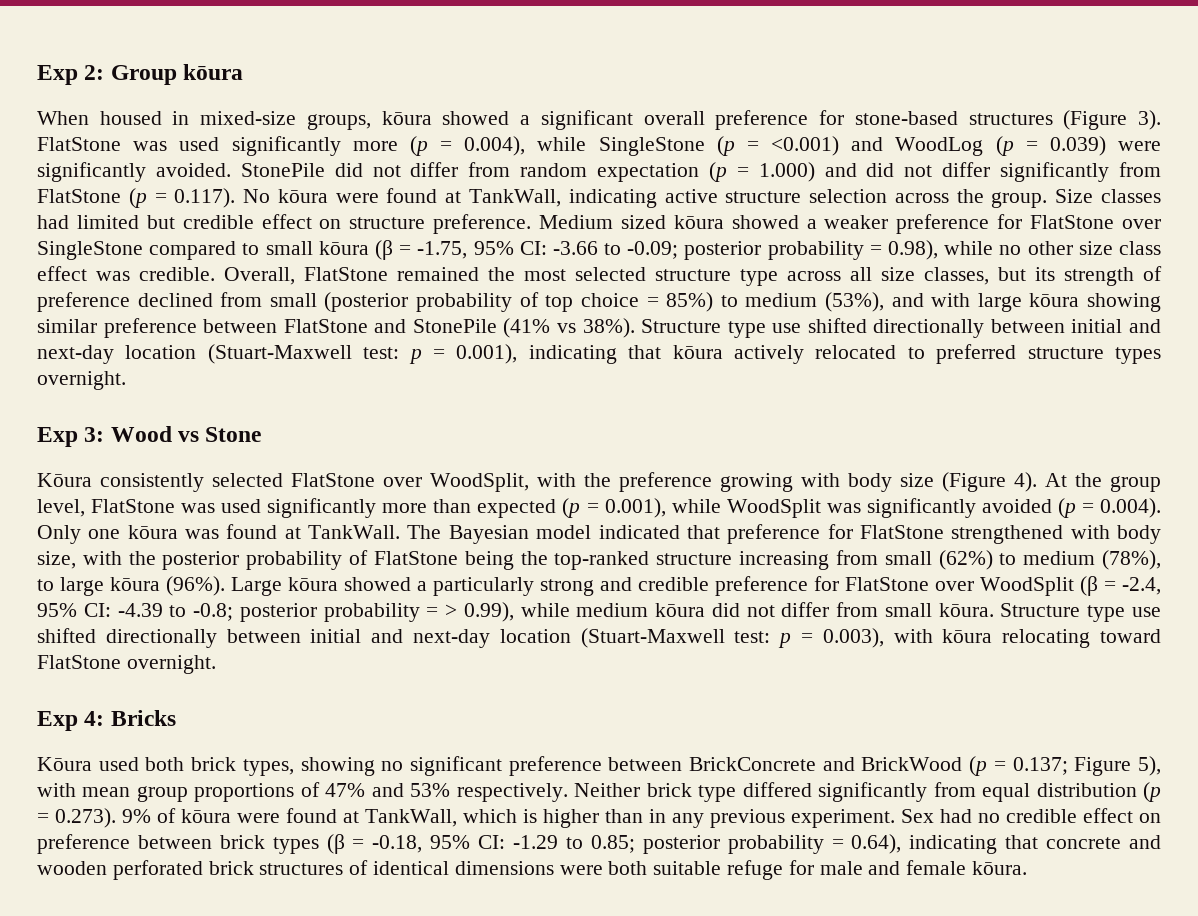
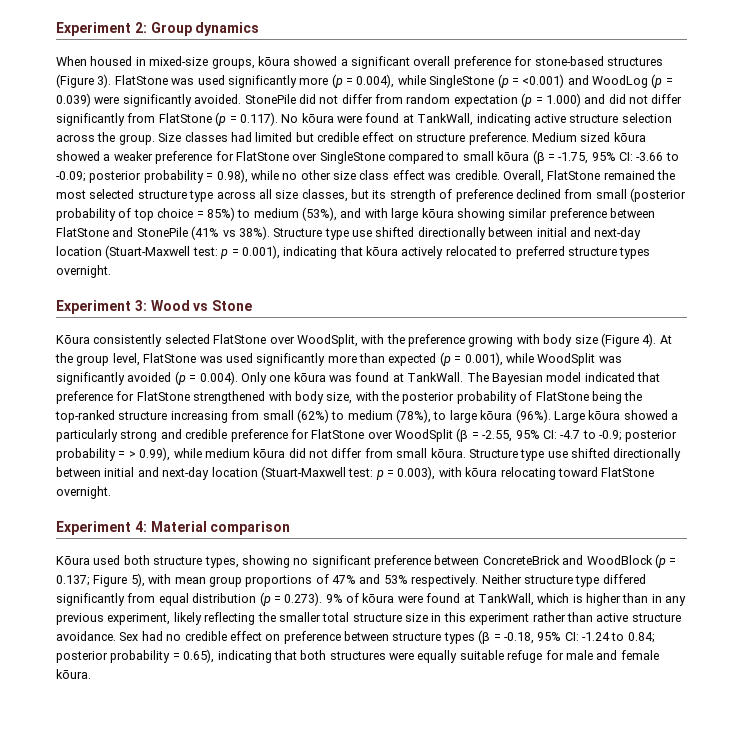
[37,65,78,85] Exp -> [56,22,131,36] Experiment
[183,64,244,80] kōura -> [195,22,260,36] dynamics
[37,427,78,447] Exp -> [56,300,131,314] Experiment
[1122,577,1161,595] [37,603,234,621] -2.4, 95% CI: -4.39 to -0.8; -> [482,430,622,442] -2.55, 95% CI: -4.7 to -0.9;
[37,710,176,731] Exp 4: Bricks -> [56,521,291,535] Experiment 4: Material comparison
[191,757,237,771] brick -> [153,556,203,565] structure
[689,757,963,771] BrickConcrete and BrickWood -> [482,555,653,565] ConcreteBrick and WoodBlock
[646,783,692,797] brick -> [523,575,573,584] structure
[791,809,895,828] experiment. -> [107,612,681,625] [56,631,116,641] experiment, likely reflecting the smaller total structure size in this experiment rather than active structure avoidance.
[219,835,265,849] brick -> [392,632,442,641] structure
[513,834,1161,854] [37,860,648,880] -1.29 to 0.85; posterior probability = 0.64), indicating that concrete and wooden perforated brick structures of identical dimensions were both -> [582,632,655,643] [56,649,458,663] -1.24 to 0.84; posterior probability = 0.65), indicating that both structures were equally

